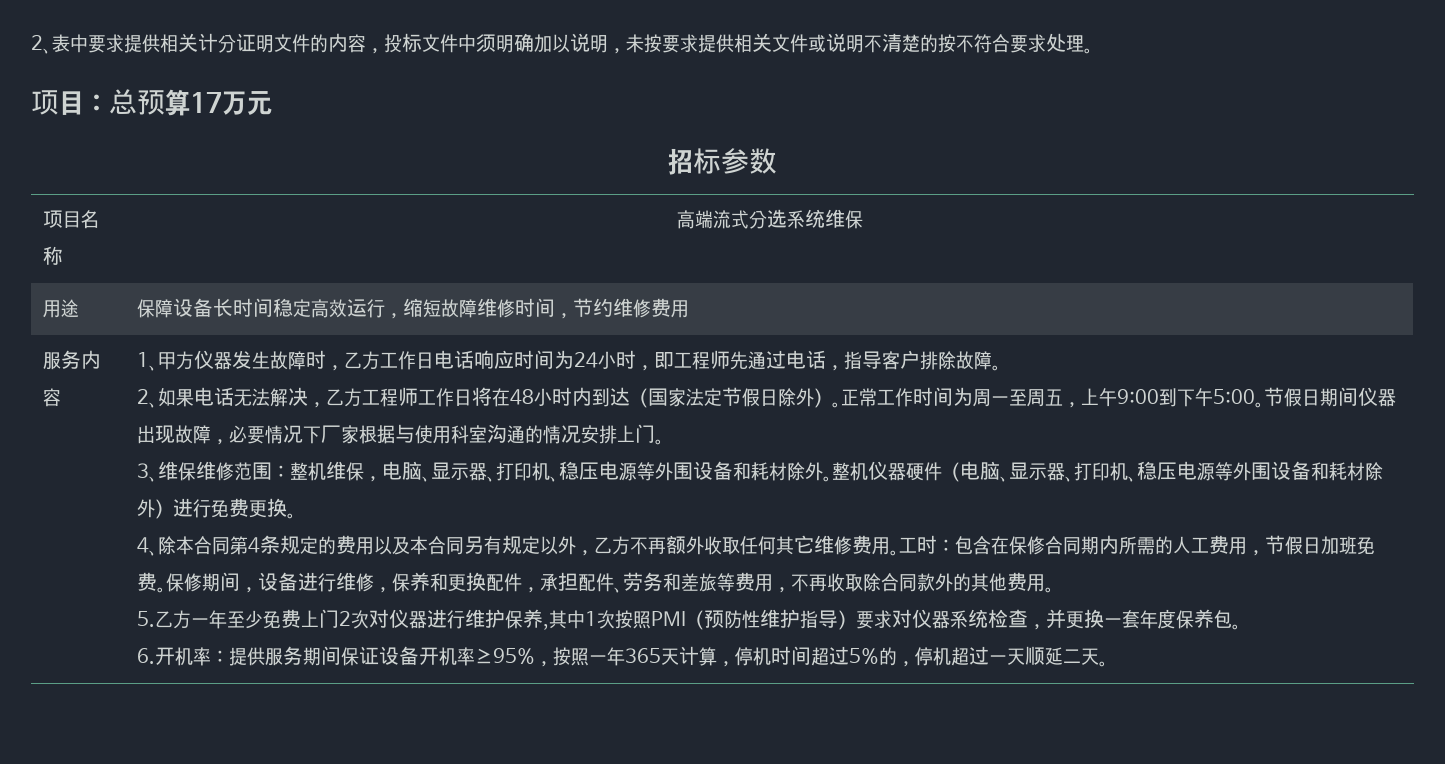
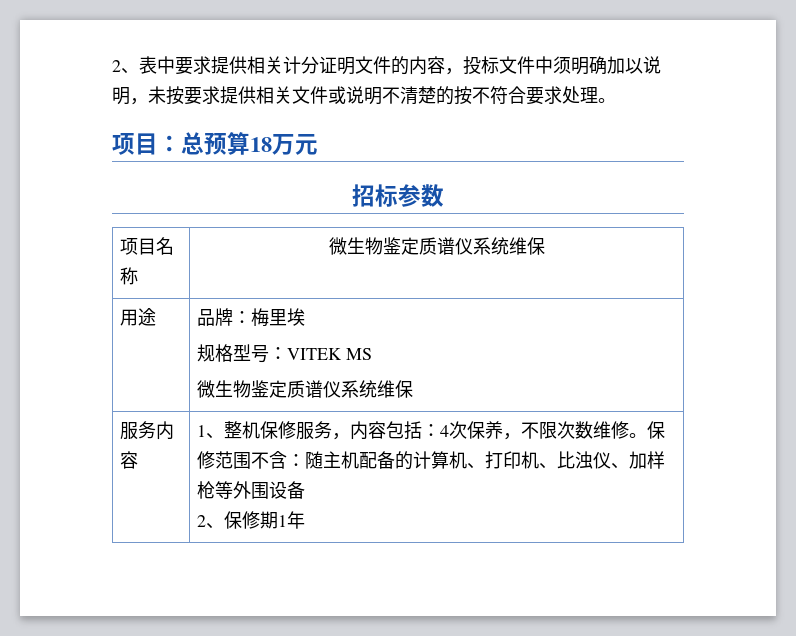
[190,92,222,113] 17 -> [250,137,272,152] 18
[676,209,787,229] 高端流式分选 -> [328,237,473,255] 微生物鉴定质谱仪
[136,298,689,319] [42,350,101,370] [42,388,61,407] [136,350,1001,371] [136,387,1396,408] [136,424,664,445] [136,461,1383,482] [136,498,296,519] [136,535,1375,556] [136,572,1054,593] [136,609,1241,630] [136,646,1108,667] 保障设备长时间稳定高效运行，缩短故障维修时间，节约维修费用 // 服务内容 | 1、甲方仪器发生故障时，乙方工作日电话响应时间为24小时，即工程师先通过电话，指导客户排除故障。 // 2、如果电话无法解决，乙方工程师工作日将在48小时内到达（国家法定节假日除外）。正常工作时间为周一至周五，上午9:00到下午5:00。节假日期间仪器出现故障，必要情况下厂家根据与使用科室沟通的情况安排上门。 // 3、维保维修范围：整机维保，电脑、显示器、打印机、稳压电源等外围设备和耗材除外。整机仪器硬件（电脑、显示器、打印机、稳压电源等外围设备和耗材除外）进行免费更换。 // 4、除本合同第4条规定的费用以及本合同另有规定以外，乙方不再额外收取任何其它维修费用。工时：包含在保修合同期内所需的人工费用，节假日加班免费。保修期间，设备进行维修，保养和更换配件，承担配件、劳务和差旅等费用，不再收取除合同款外的其他费用。 // 5.乙方一年至少免费上门2次对仪器进行维护保养,其中1次按照PMI（预防性维护指导）要求对仪器系统检查，并更换一套年度保养包。 // 6.开机率：提供服务期间保证设备开机率≥95%，按照一年365天计算，停机时间超过5%的，停机超过一天顺延二天。 -> [197,308,306,326] [197,344,373,363] [197,380,414,398] [120,421,175,440] [120,451,139,469] [197,421,666,440] [197,451,666,470] [197,481,306,499] [197,511,306,529] 品牌：梅里埃 // 规格型号：VITEK MS // 微生物鉴定质谱仪系统维保 // 服务内容 | 1、整机保修服务，内容包括：4次保养，不限次数维修。保修范围不含：随主机配备的计算机、打印机、比浊仪、加样枪等外围设备 // 2、保修期1年

